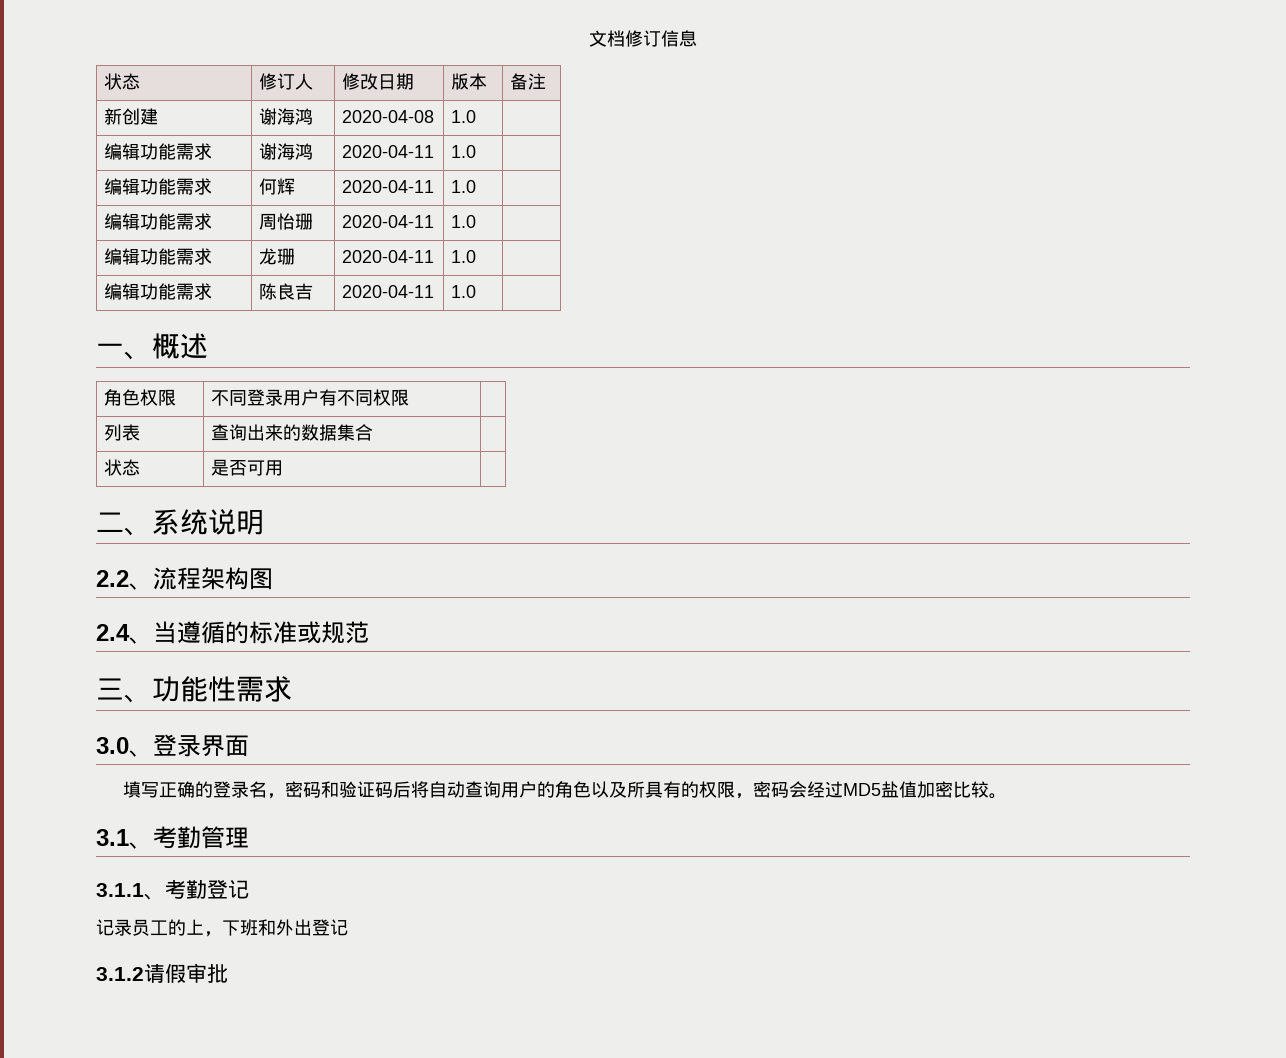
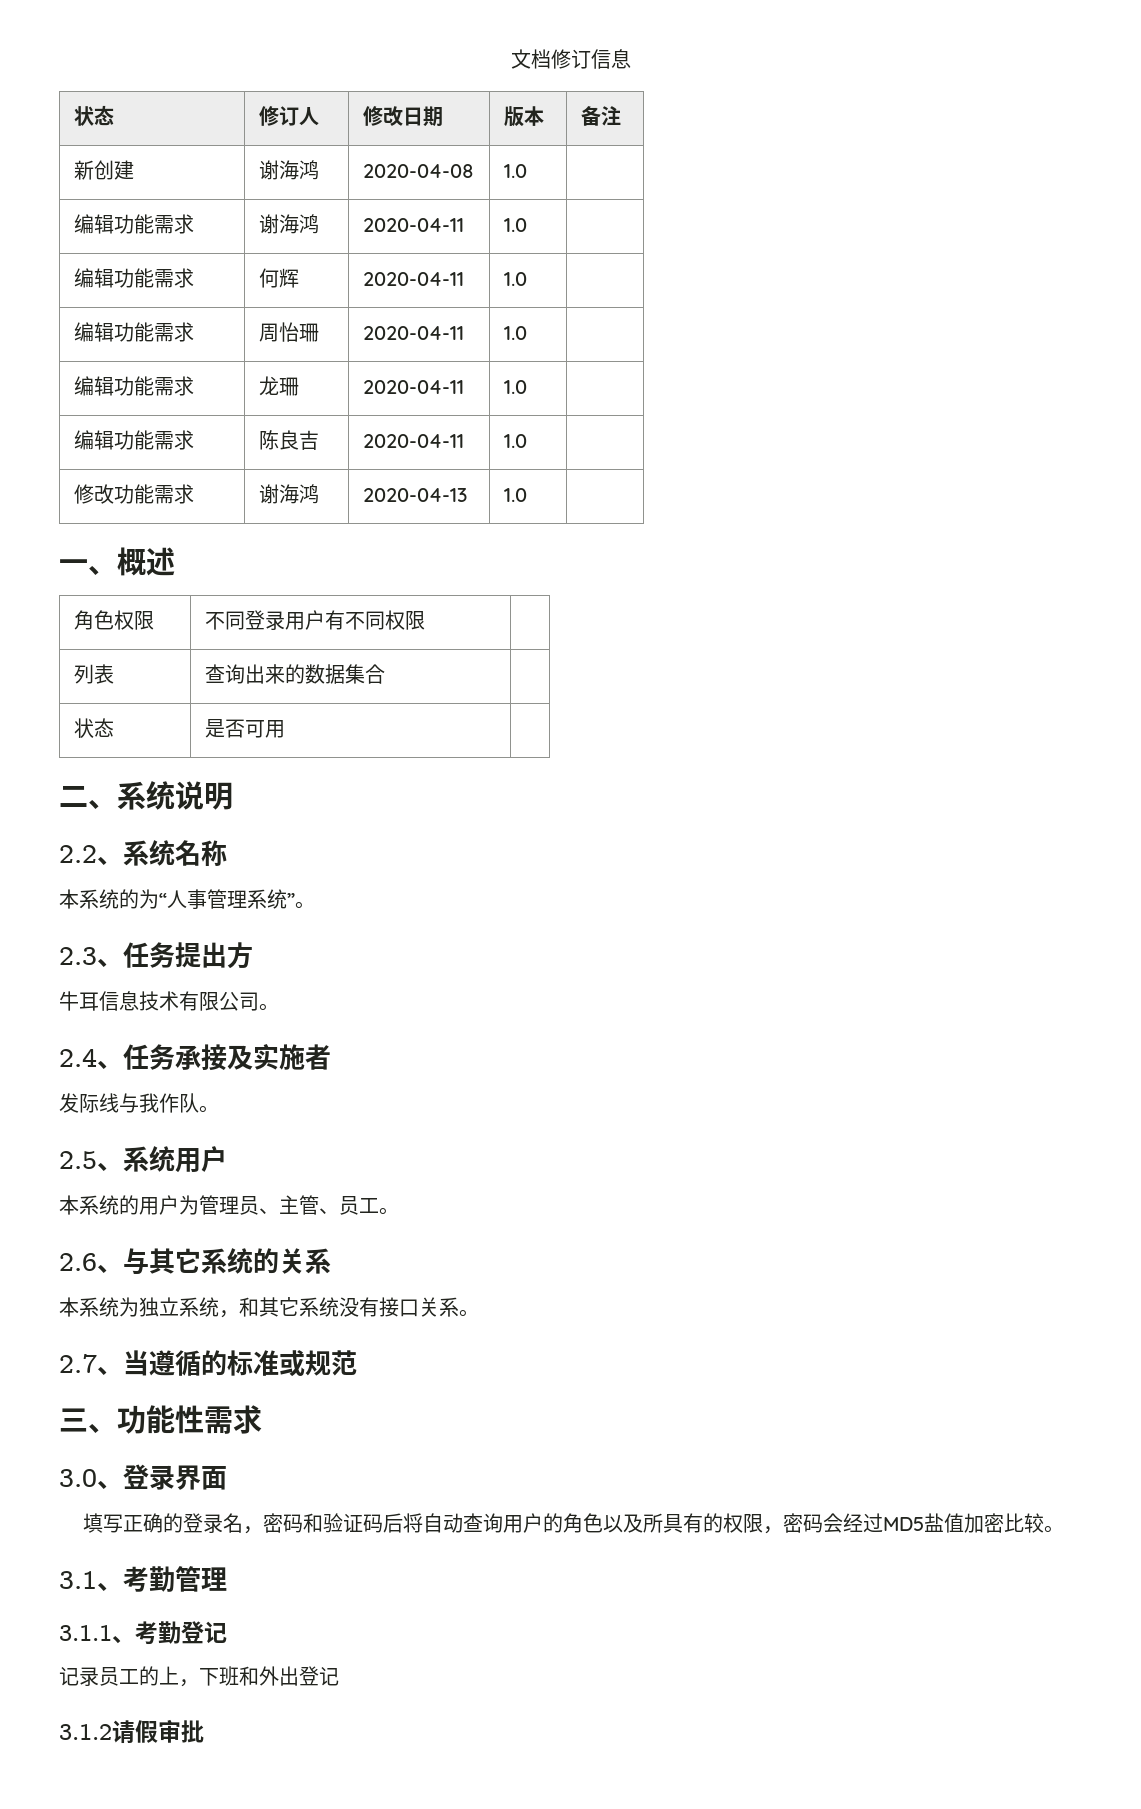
(476, 291) none -> [73,484,194,504] [258,484,319,504] [362,488,467,502] [503,488,527,502] // 修改功能需求 | 谢海鸿 | 2020-04-13 | 1.0 |
[153,567,273,590] [96,624,130,641] 流程架构图 // 2.4 -> [123,840,227,867] [59,889,315,909] [59,942,253,969] [59,991,279,1011] [59,1044,331,1071] [59,1093,219,1113] [59,1146,227,1173] [59,1195,399,1215] [59,1248,331,1275] [59,1297,479,1318] [59,1354,97,1373] 系统名称 // 本系统的为“人事管理系统”。 // 2.3、任务提出方 // 牛耳信息技术有限公司。 // 2.4、任务承接及实施者 // 发际线与我作队。 // 2.5、系统用户 // 本系统的用户为管理员、主管、员工。 // 2.6、与其它系统的关系 // 本系统为独立系统，和其它系统没有接口关系。 // 2.7

